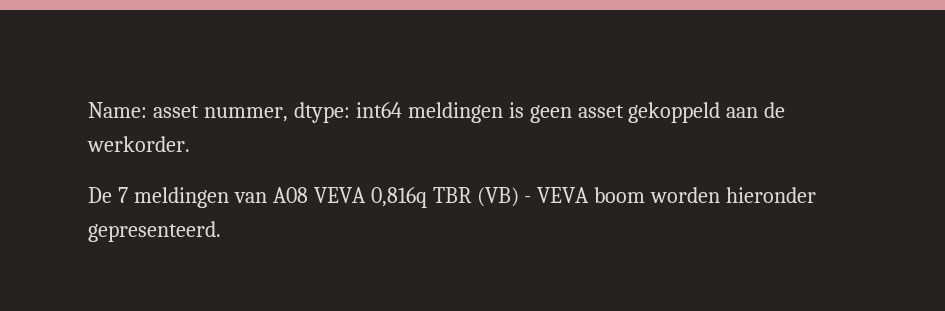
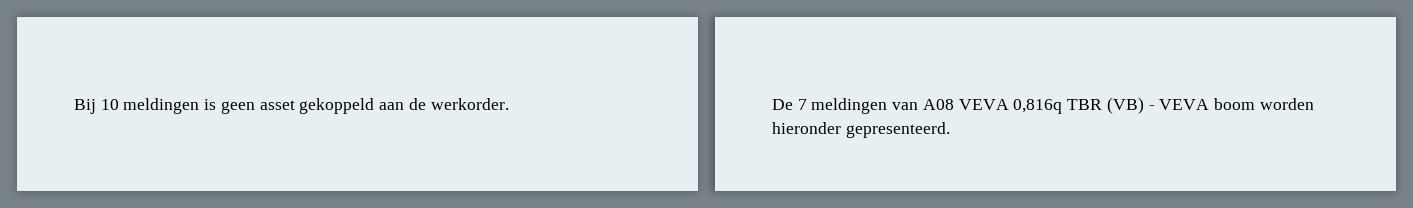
[88,102,402,123] Name: asset nummer, dtype: int64 -> [74,99,119,114] Bij 10

